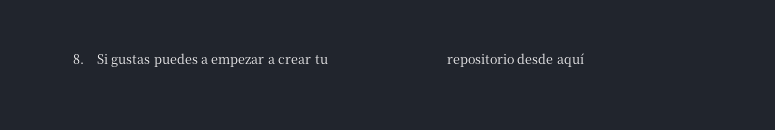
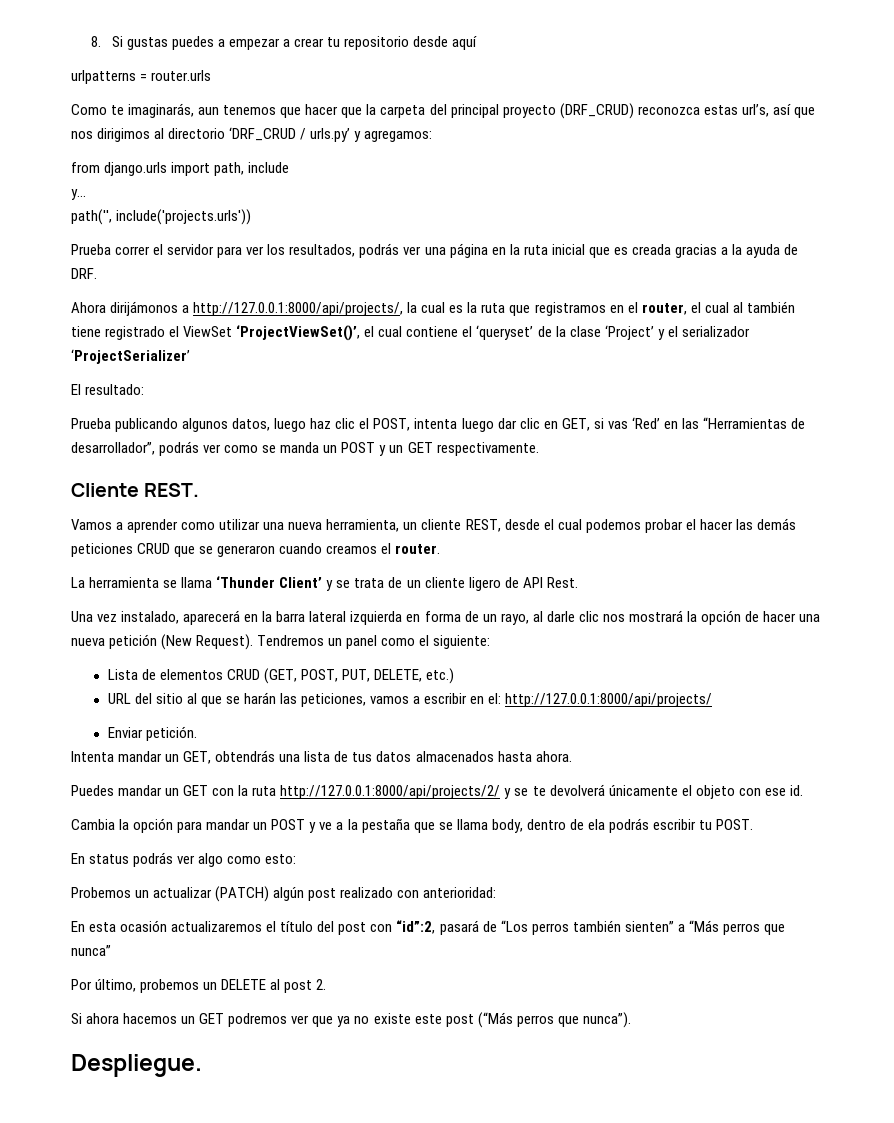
(584, 60) none -> [71,70,212,84] [71,103,815,119] [71,127,433,142] [71,162,290,176] [71,189,86,200] [71,209,252,225] [71,243,799,258] [71,268,97,279] [71,301,795,316] [71,325,750,341] [71,349,190,364] [71,384,145,395] [71,417,806,432] [71,441,539,456] [71,483,200,497] [71,518,796,533] [71,543,441,557] [71,576,578,591] [71,610,821,625] [71,634,491,650] [107,668,455,684] [107,692,713,707] [107,726,197,741] [71,750,572,764] [71,784,803,799] [71,818,754,833] [71,852,297,867] [71,886,497,902] [71,920,785,935] [71,945,111,956] [71,979,327,993] [71,1012,631,1028] [71,1054,202,1077] // urlpatterns = router.urls // Como te imaginarás, aun tenemos que hacer que la carpeta del principal proyecto (DRF_CRUD) reconozca estas url’s, así que nos dirigimos al directorio ‘DRF_CRUD / urls.py’ y agregamos: // from django.urls import path, include // y… // path('', include('projects.urls')) // Prueba correr el servidor para ver los resultados, podrás ver una página en la ruta inicial que es creada gracias a la ayuda de DRF. // Ahora dirijámonos a http://127.0.0.1:8000/api/projects/, la cual es la ruta que registramos en el router, el cual al también tiene registrado el ViewSet ‘ProjectViewSet()’, el cual contiene el ‘queryset’ de la clase ‘Project’ y el serializador ‘ProjectSerializer’ // El resultado: // Prueba publicando algunos datos, luego haz clic el POST, intenta luego dar clic en GET, si vas ‘Red’ en las “Herramientas de desarrollador”, podrás ver como se manda un POST y un GET respectivamente. // Cliente REST. // Vamos a aprender como utilizar una nueva herramienta, un cliente REST, desde el cual podemos probar el hacer las demás peticiones CRUD que se generaron cuando creamos el router. // La herramienta se llama ‘Thunder Client’ y se trata de un cliente ligero de API Rest. // Una vez instalado, aparecerá en la barra lateral izquierda en forma de un rayo, al darle clic nos mostrará la opción de hacer una nueva petición (New Request). Tendremos un panel como el siguiente: // Lista de elementos CRUD (GET, POST, PUT, DELETE, etc.) // URL del sitio al que se harán las peticiones, vamos a escribir en el: http://127.0.0.1:8000/api/projects/ // Enviar petición. // Intenta mandar un GET, obtendrás una lista de tus datos almacenados hasta ahora. // Puedes mandar un GET con la ruta http://127.0.0.1:8000/api/projects/2/ y se te devolverá únicamente el objeto con ese id. // Cambia la opción para mandar un POST y ve a la pestaña que se llama body, dentro de ela podrás escribir tu POST. // En status podrás ver algo como esto: // Probemos un actualizar (PATCH) algún post realizado con anterioridad: // En esta ocasión actualizaremos el título del post con “id”:2, pasará de “Los perros también sienten” a “Más perros que nunca” // Por último, probemos un DELETE al post 2. // Si ahora hacemos un GET podremos ver que ya no existe este post (“Más perros que nunca”). // Despliegue.

